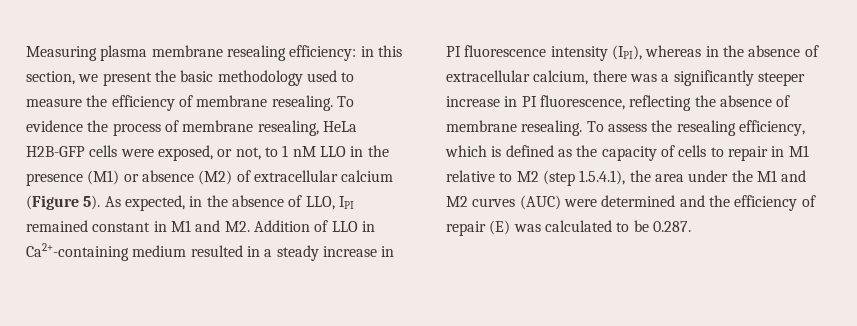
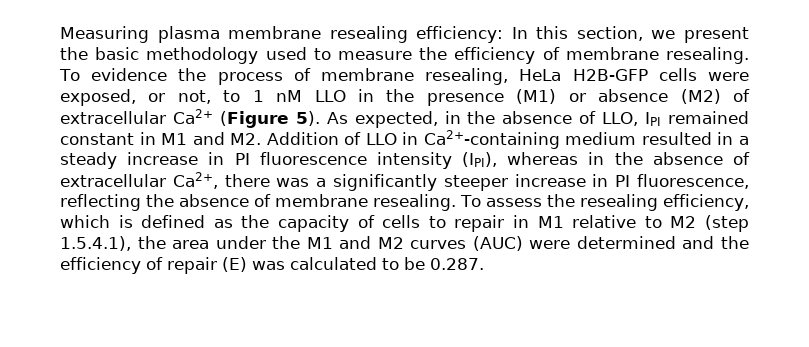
[360,46,374,57] in -> [511,27,528,39] In
[341,170,394,182] calcium -> [172,109,213,124] Ca2+
[533,70,589,85] calcium, -> [172,172,218,189] Ca2+,

